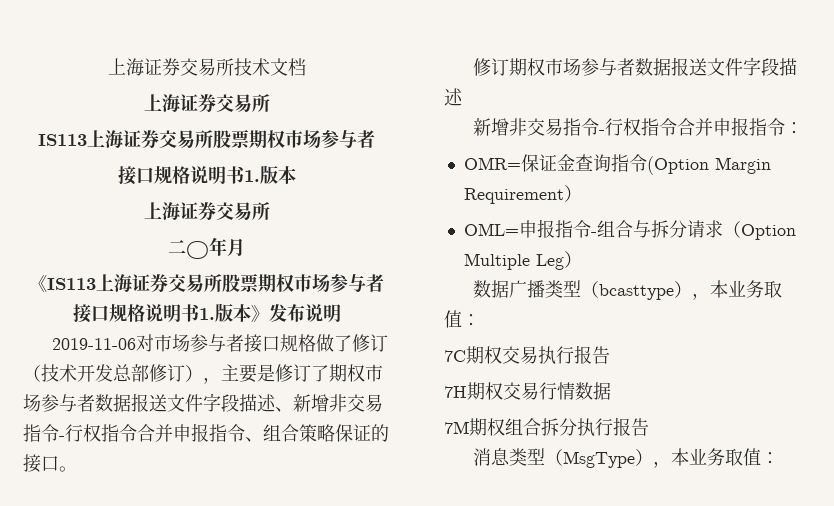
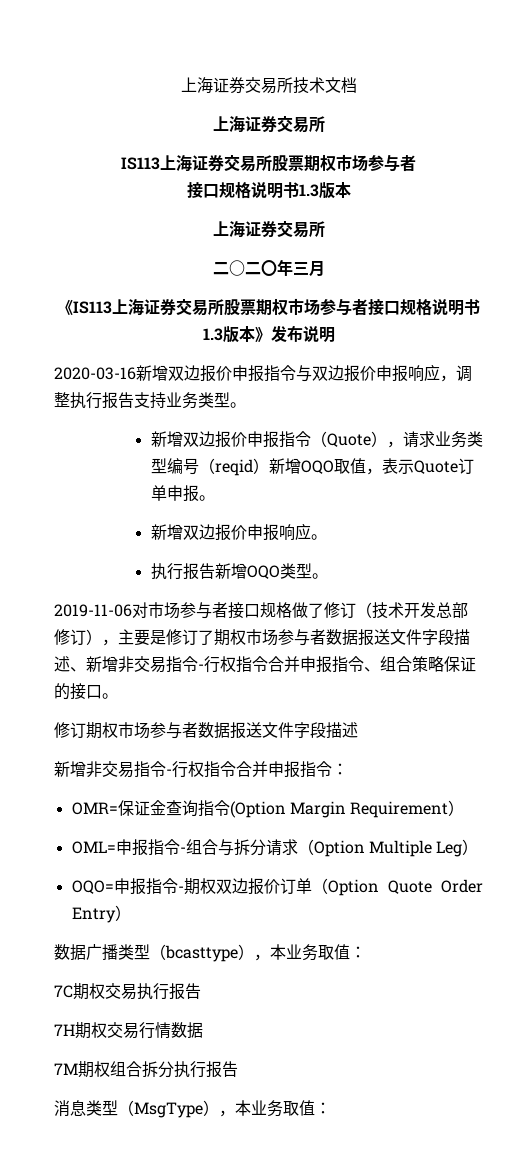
[243,170,260,182] 1. -> [298,184,319,197] 1.3
[209,237,227,256] 年 -> [244,259,309,276] 二〇年三
[198,308,215,320] 1. -> [202,328,223,341] 1.3
(341, 313) none -> [54,364,472,382] [54,392,246,409] [150,431,483,448] [150,458,474,476] [150,485,215,502] [150,523,327,541] [150,563,328,580] // 2020-03-16新增双边报价申报指令与双边报价申报响应，调整执行报告支持业务类型。 // 新增双边报价申报指令（Quote），请求业务类型编号（reqid）新增OQO取值，表示Quote订单申报。 // 新增双边报价申报响应。 // 执行报告新增OQO类型。
(582, 259) none -> [71,878,483,896] [71,905,131,923] // OQO=申报指令-期权双边报价订单（Option Quote Order Entry）

